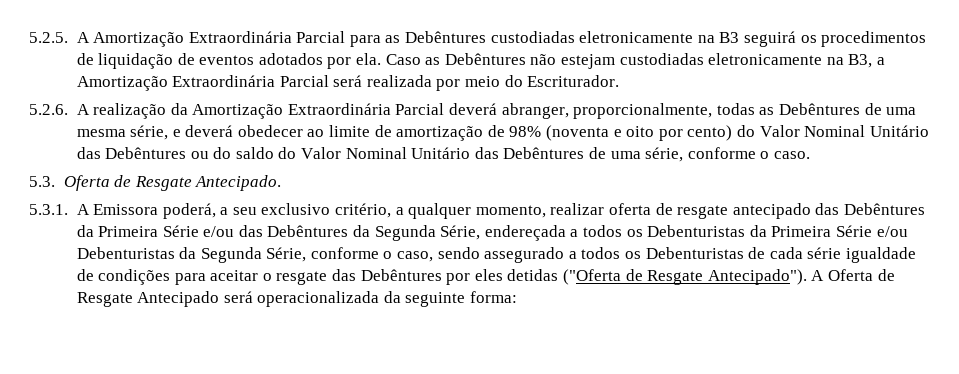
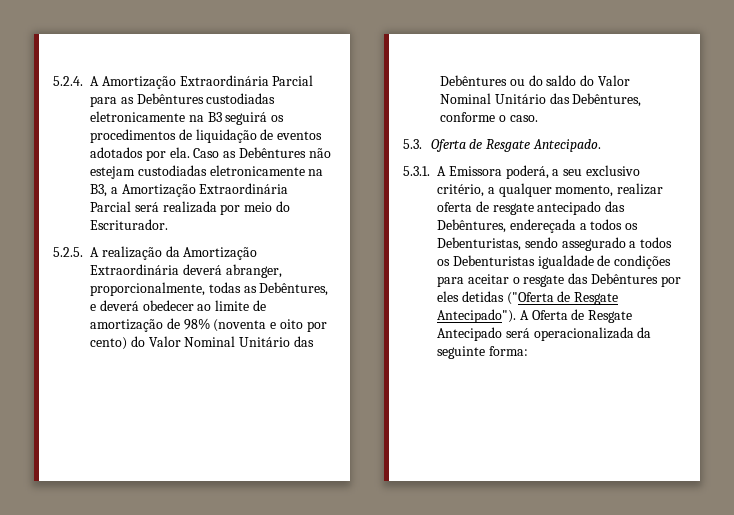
[29,32,68,43] 5.2.5. -> [53,76,83,86] 5.2.4.
[29,104,68,115] 5.2.6. -> [53,247,83,257] 5.2.5.
[395,103,445,115] Parcial -> (179, 269) none
[778,103,917,115] [76,125,169,140] Debêntures de uma mesma série, -> [259,282,329,296] Debêntures,
[503,147,684,162] Debêntures de uma série, -> [572,93,642,107] Debêntures,
[843,203,925,215] [76,225,908,241] [76,247,434,263] Debêntures da Primeira Série e/ou das Debêntures da Segunda Série, endereçada a todos os Debenturistas da Primeira Série e/ou Debenturistas da Segunda Série, conforme o caso, -> [437,219,639,233] [437,237,521,251] Debêntures, endereçada a todos os Debenturistas,
[748,247,842,259] de cada série -> (535, 260) none

